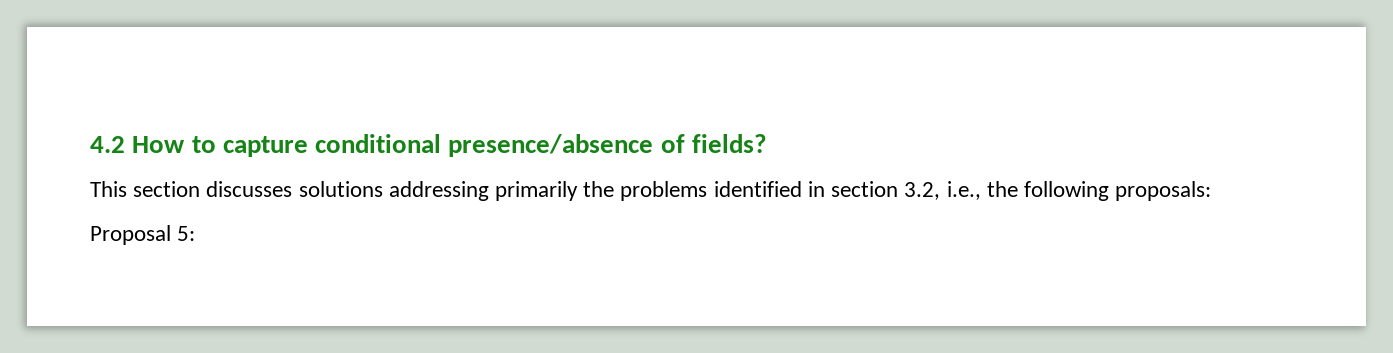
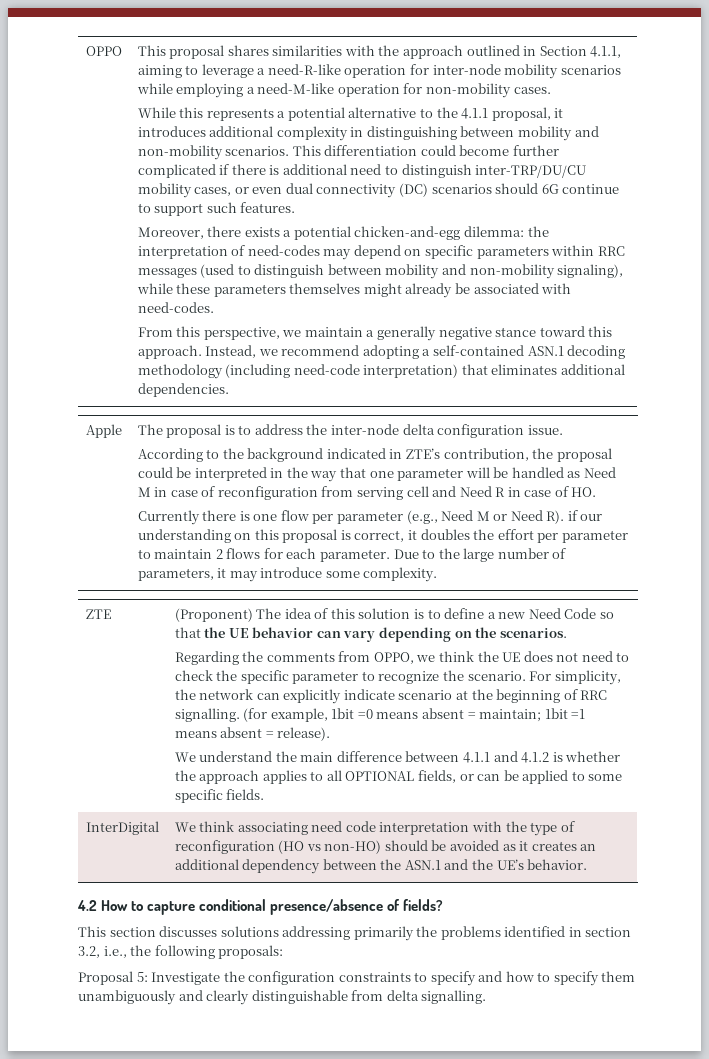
(90, 144) none -> [85,46,122,56] [137,45,622,59] [137,64,621,79] [136,83,551,98] [137,107,564,121] [137,126,599,141] [137,145,559,160] [137,164,587,178] [137,183,620,198] [137,202,296,216] [137,226,549,240] [137,245,625,260] [137,264,624,279] [136,283,572,298] [137,302,214,313] [137,326,613,341] [137,345,626,359] [137,364,625,379] [137,383,229,397] [85,424,122,438] [137,424,563,438] [137,448,612,462] [137,467,616,482] [137,486,597,500] [137,510,603,525] [137,529,628,543] [137,548,567,562] [137,567,438,582] [85,609,111,619] [174,608,614,622] [174,627,567,642] [174,651,630,665] [174,670,621,685] [174,689,608,704] [174,708,586,722] [174,727,331,741] [174,751,621,763] [174,770,623,784] [174,789,265,803] [85,821,159,835] [174,821,575,836] [174,840,597,854] [174,859,588,874] OPPO | This proposal shares similarities with the approach outlined in Section 4.1.1, aiming to leverage a need-R-like operation for inter-node mobility scenarios while employing a need-M-like operation for non-mobility cases. // While this represents a potential alternative to the 4.1.1 proposal, it introduces additional complexity in distinguishing between mobility and non-mobility scenarios. This differentiation could become further complicated if there is additional need to distinguish inter-TRP/DU/CU mobility cases, or even dual connectivity (DC) scenarios should 6G continue to support such features. // Moreover, there exists a potential chicken-and-egg dilemma: the interpretation of need-codes may depend on specific parameters within RRC messages (used to distinguish between mobility and non-mobility signaling), while these parameters themselves might already be associated with need-codes. // From this perspective, we maintain a generally negative stance toward this approach. Instead, we recommend adopting a self-contained ASN.1 decoding methodology (including need-code interpretation) that eliminates additional dependencies. // Apple | The proposal is to address the inter-node delta configuration issue. // According to the background indicated in ZTE’s contribution, the proposal could be interpreted in the way that one parameter will be handled as Need M in case of reconfiguration from serving cell and Need R in case of HO. // Currently there is one flow per parameter (e.g., Need M or Need R). if our understanding on this proposal is correct, it doubles the effort per parameter to maintain 2 flows for each parameter. Due to the large number of parameters, it may introduce some complexity. // ZTE | (Proponent) The idea of this solution is to define a new Need Code so that the UE behavior can vary depending on the scenarios. // Regarding the comments from OPPO, we think the UE does not need to check the specific parameter to recognize the scenario. For simplicity, the network can explicitly indicate scenario at the beginning of RRC signalling. (for example, 1bit =0 means absent = maintain; 1bit =1 means absent = release). // We understand the main difference between 4.1.1 and 4.1.2 is whether the approach applies to all OPTIONAL fields, or can be applied to some specific fields. // InterDigital | We think associating need code interpretation with the type of reconfiguration (HO vs non-HO) should be avoided as it creates an additional dependency between the ASN.1 and the UE’s behavior. //
(196, 233) none -> [151,971,636,986] [78,990,487,1005] Investigate the configuration constraints to specify and how to specify them unambiguously and clearly distinguishable from delta signalling.

